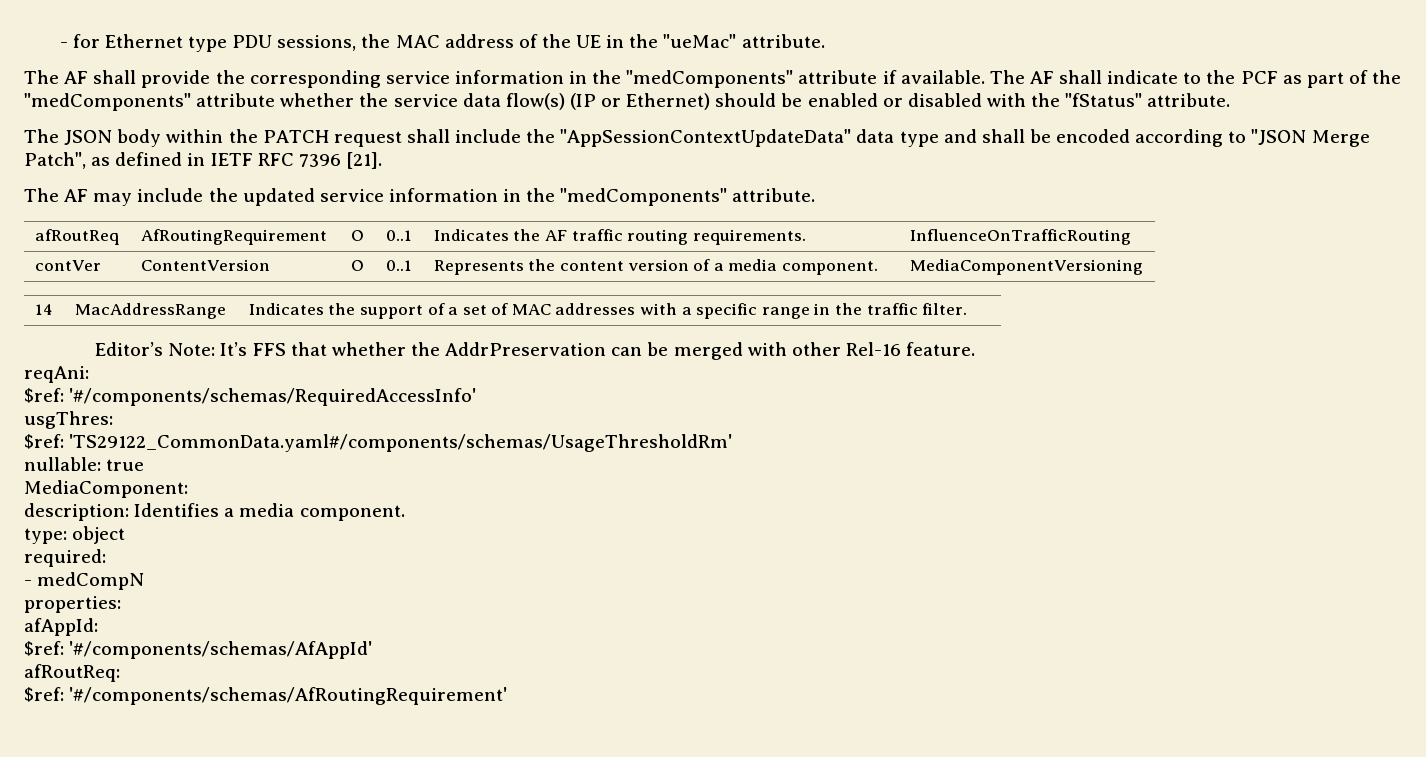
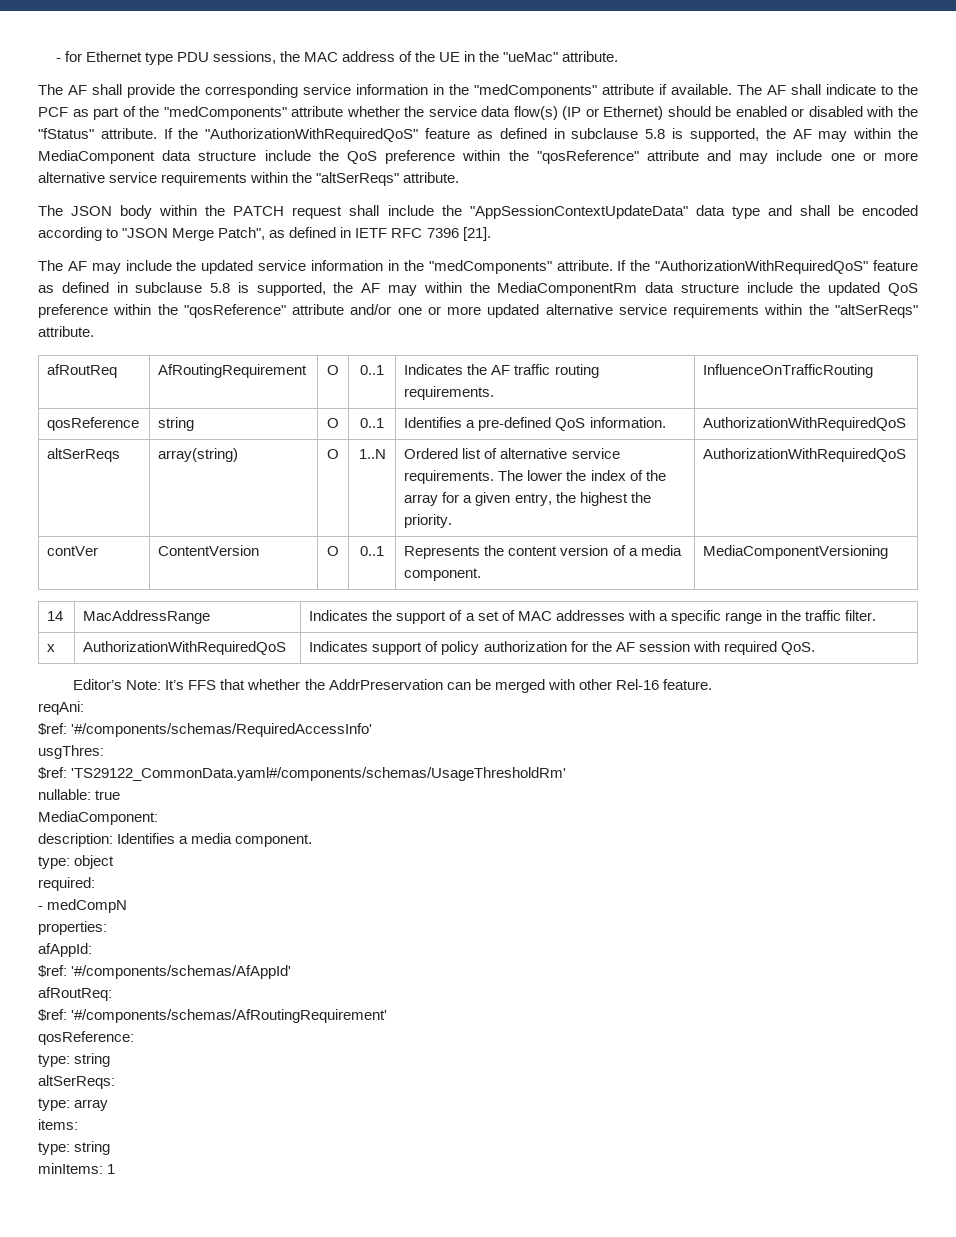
(1231, 100) none -> [163,128,919,142] [38,150,918,164] [38,172,460,186] If the "AuthorizationWithRequiredQoS" feature as defined in subclause 5.8 is supported, the AF may within the MediaComponent data structure include the QoS preference within the "qosReference" attribute and may include one or more alternative service requirements within the "altSerReqs" attribute.
(816, 195) none -> [617,260,919,274] [38,282,919,296] [38,304,918,318] [38,326,94,337] If the "AuthorizationWithRequiredQoS" feature as defined in subclause 5.8 is supported, the AF may within the MediaComponentRm data structure include the updated QoS preference within the "qosReference" attribute and/or one or more updated alternative service requirements within the "altSerReqs" attribute.
(1131, 237) none -> [47,417,140,431] [158,417,195,431] [327,418,339,428] [360,418,384,428] [404,417,666,431] [703,417,907,431] [47,448,121,462] [158,448,239,462] [327,449,339,459] [358,449,386,459] [404,448,620,459] [404,470,666,484] [404,492,651,506] [404,514,453,528] [703,448,907,462] // qosReference | string | O | 0..1 | Identifies a pre-defined QoS information. | AuthorizationWithRequiredQoS // altSerReqs | array(string) | O | 1..N | Ordered list of alternative service requirements. The lower the index of the array for a given entry, the highest the priority. | AuthorizationWithRequiredQoS
(968, 309) none -> [47,644,56,652] [83,641,287,655] [309,641,815,655] // x | AuthorizationWithRequiredQoS | Indicates support of policy authorization for the AF session with required QoS.
(508, 696) none -> [38,1031,134,1045] [38,1053,111,1067] [38,1075,115,1089] [38,1098,109,1111] [38,1119,78,1130] [38,1141,111,1155] [38,1163,116,1174] // qosReference: // type: string // altSerReqs: // type: array // items: // type: string // minItems: 1

